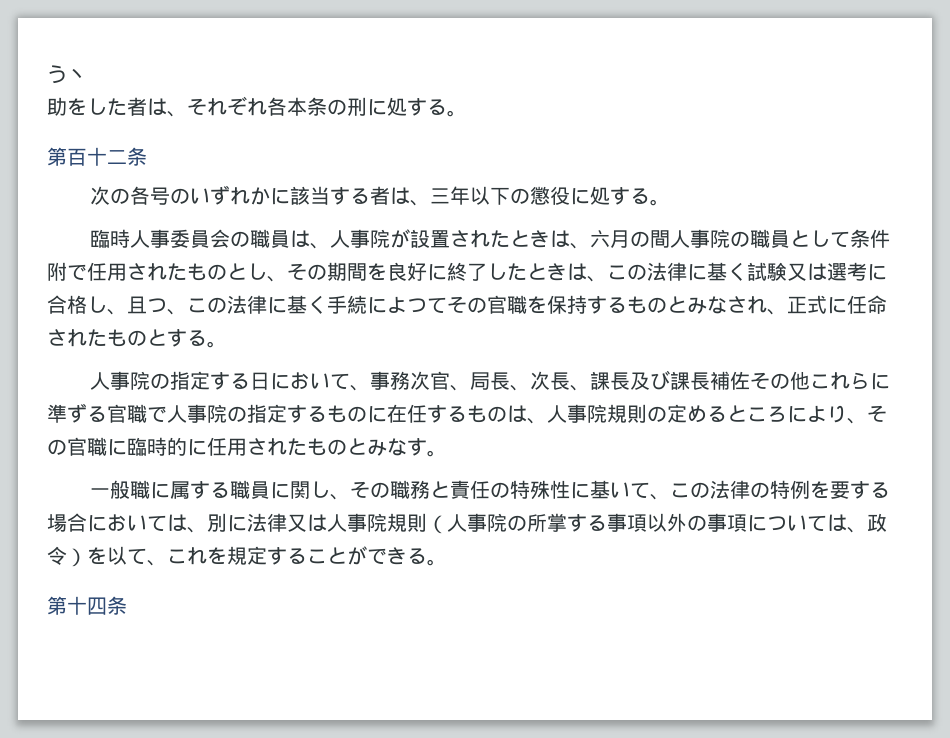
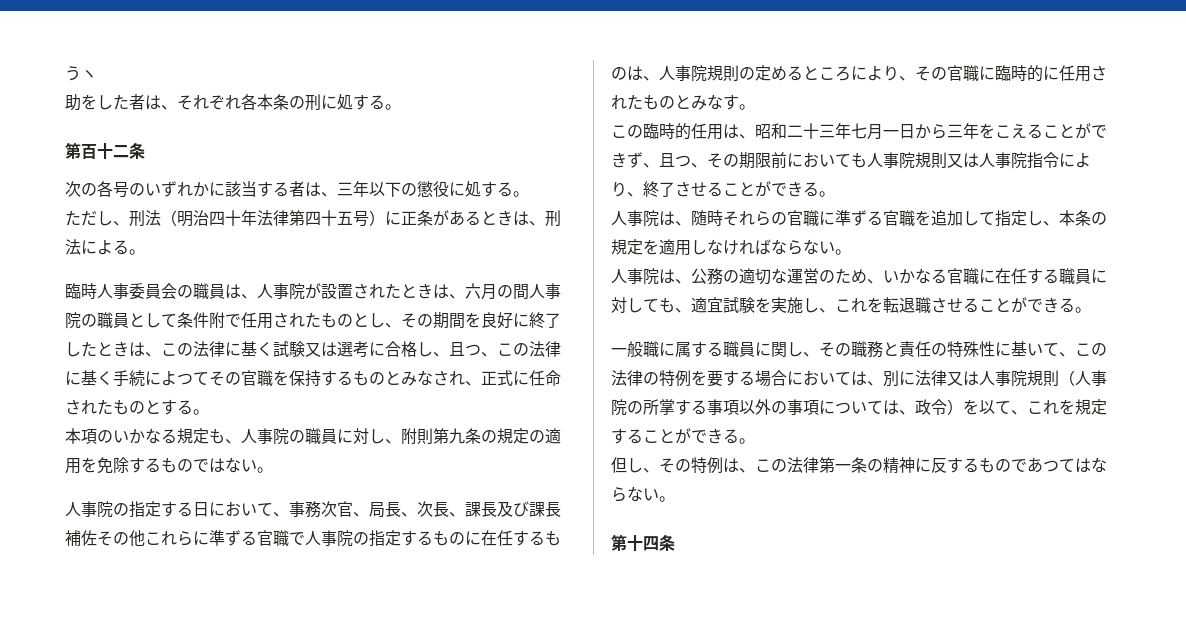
(671, 202) none -> [65,210,561,227] [65,239,145,255] // ただし、刑法（明治四十年法律第四十五号）に正条があるときは、刑法による。
(227, 344) none -> [65,428,561,445] [65,457,273,474] // 本項のいかなる規定も、人事院の職員に対し、附則第九条の規定の適用を免除するものではない。
(447, 453) none -> [611,123,1107,140] [611,152,1091,169] [611,181,835,197] [611,210,1107,227] [611,239,851,256] [611,268,1107,285] [611,297,1091,314] // この臨時的任用は、昭和二十三年七月一日から三年をこえることができず、且つ、その期限前においても人事院規則又は人事院指令により、終了させることができる。 // 人事院は、随時それらの官職に準ずる官職を追加して指定し、本条の規定を適用しなければならない。 // 人事院は、公務の適切な運営のため、いかなる官職に在任する職員に対しても、適宜試験を実施し、これを転退職させることができる。
(447, 562) none -> [611,457,1107,474] [611,486,675,502] // 但し、その特例は、この法律第一条の精神に反するものであつてはならない。

